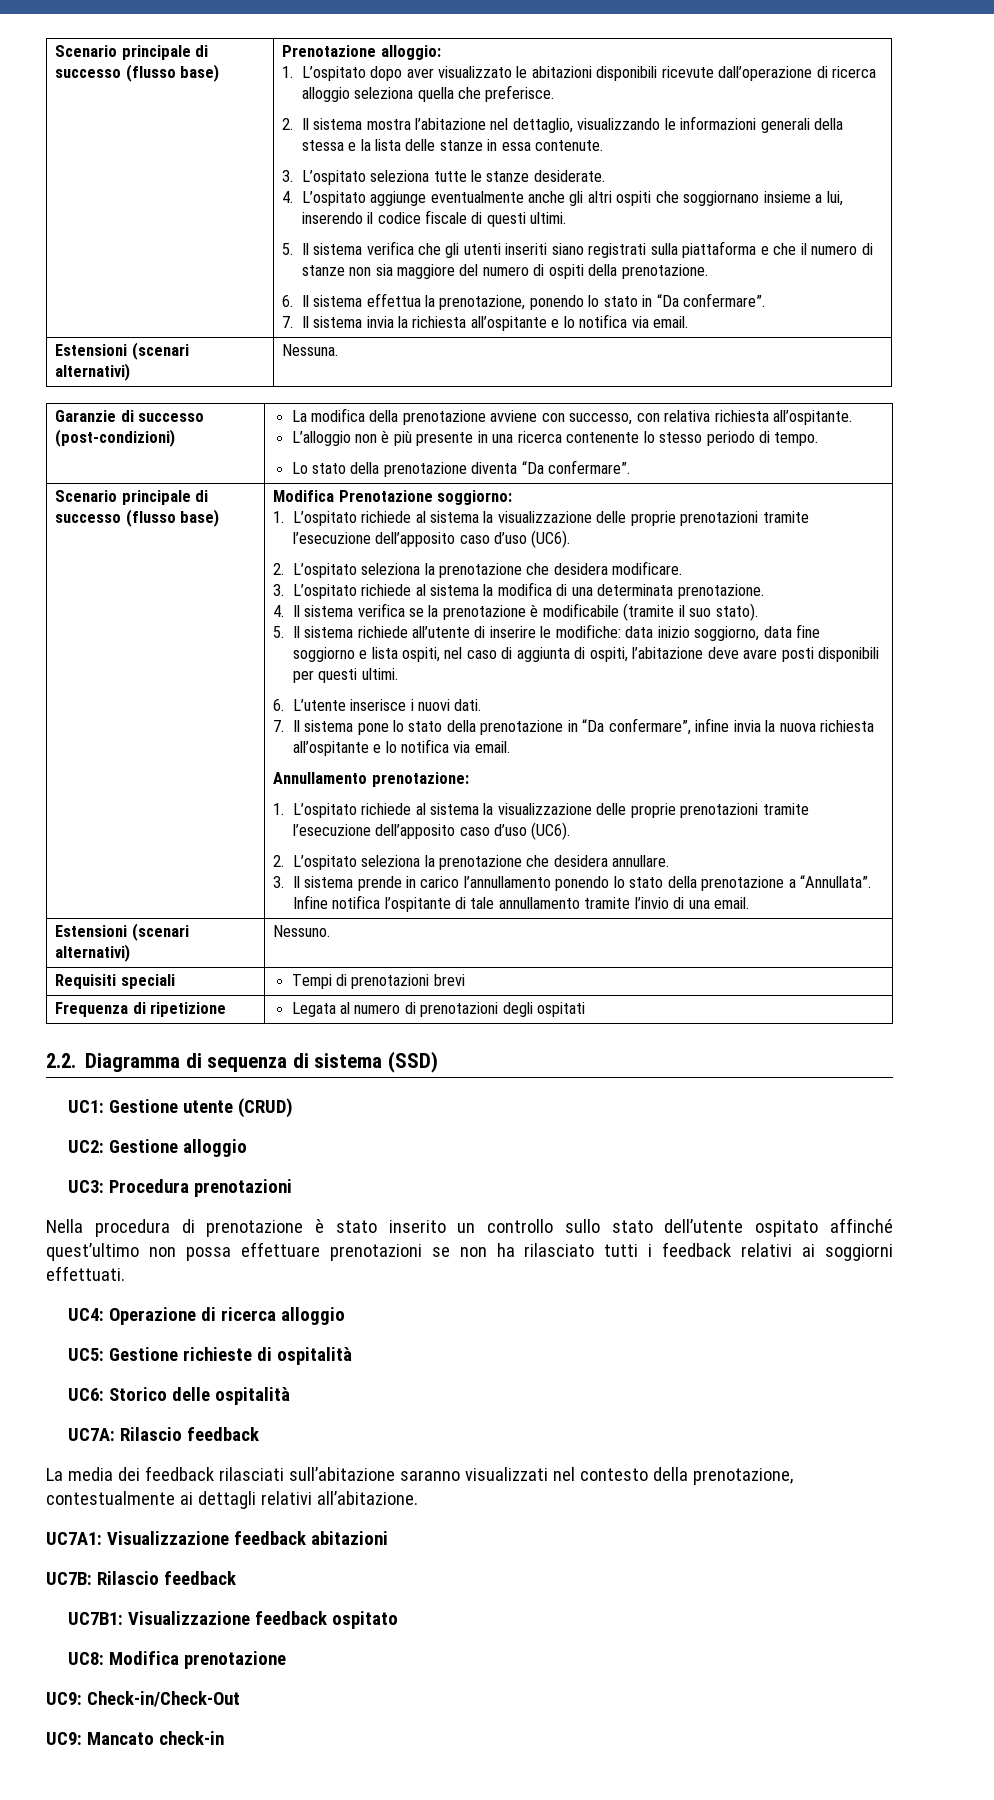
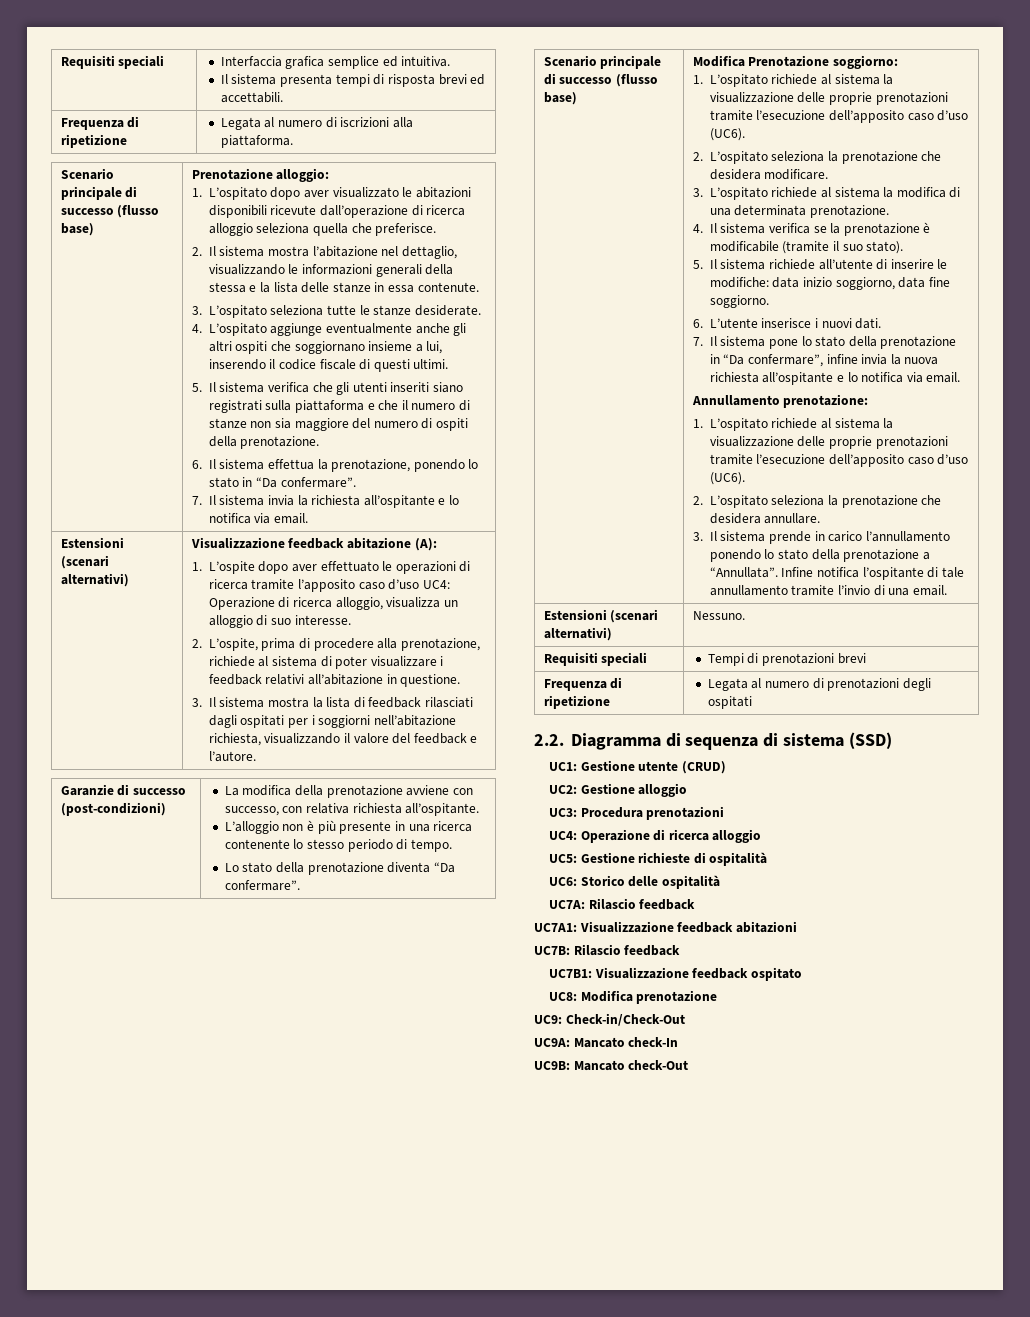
(55, 51) none -> [60,55,165,69] [220,56,451,69] [220,74,486,87] [220,92,283,103] [60,116,140,130] [60,134,127,148] [220,117,413,130] [220,135,293,148] Requisiti speciali | Interfaccia grafica semplice ed intuitiva. // Il sistema presenta tempi di risposta brevi ed accettabili. // Frequenza di ripetizione | Legata al numero di iscrizioni alla piattaforma. //
[282,344,339,356] Nessuna. -> [190,537,437,551] [191,561,471,574] [208,579,450,592] [208,597,458,610] [208,615,351,628] [191,638,480,651] [208,656,444,669] [208,674,461,687] [191,697,474,708] [208,715,456,728] [208,733,478,746] [208,751,256,762] Visualizzazione feedback abitazione (A): // 1. L’ospite dopo aver effettuato le operazioni di ricerca tramite l’apposito caso d’uso UC4: Operazione di ricerca alloggio, visualizza un alloggio di suo interesse. // 2. L’ospite, prima di procedere alla prenotazione, richiede al sistema di poter visualizzare i feedback relativi all’abitazione in questione. // 3. Il sistema mostra la lista di feedback rilasciati dagli ospitati per i soggiorni nell’abitazione richiesta, visualizzando il valore del feedback e l’autore.
[292,647,880,662] [292,668,398,683] soggiorno e lista ospiti, nel caso di aggiunta di ospiti, l’abitazione deve avare posti disponibili per questi ultimi. -> [709,295,769,308] soggiorno.
[46,1218,893,1237] [46,1242,894,1261] [46,1266,125,1281] // Nella procedura di prenotazione è stato inserito un controllo sullo stato dell’utente ospitato affinché quest’ultimo non possa effettuare prenotazioni se non ha rilasciato tutti i feedback relativi ai soggiorni effettuati. -> (725, 813) none
[46,1466,793,1485] [46,1491,418,1509] // La media dei feedback rilasciati sull’abitazione saranno visualizzati nel contesto della prenotazione, contestualmente ai dettagli relativi all’abitazione. -> (696, 904) none
[46,1731,224,1745] UC9: Mancato check-in -> [534,1037,679,1048] [534,1060,689,1071] UC9A: Mancato check-In // UC9B: Mancato check-Out

